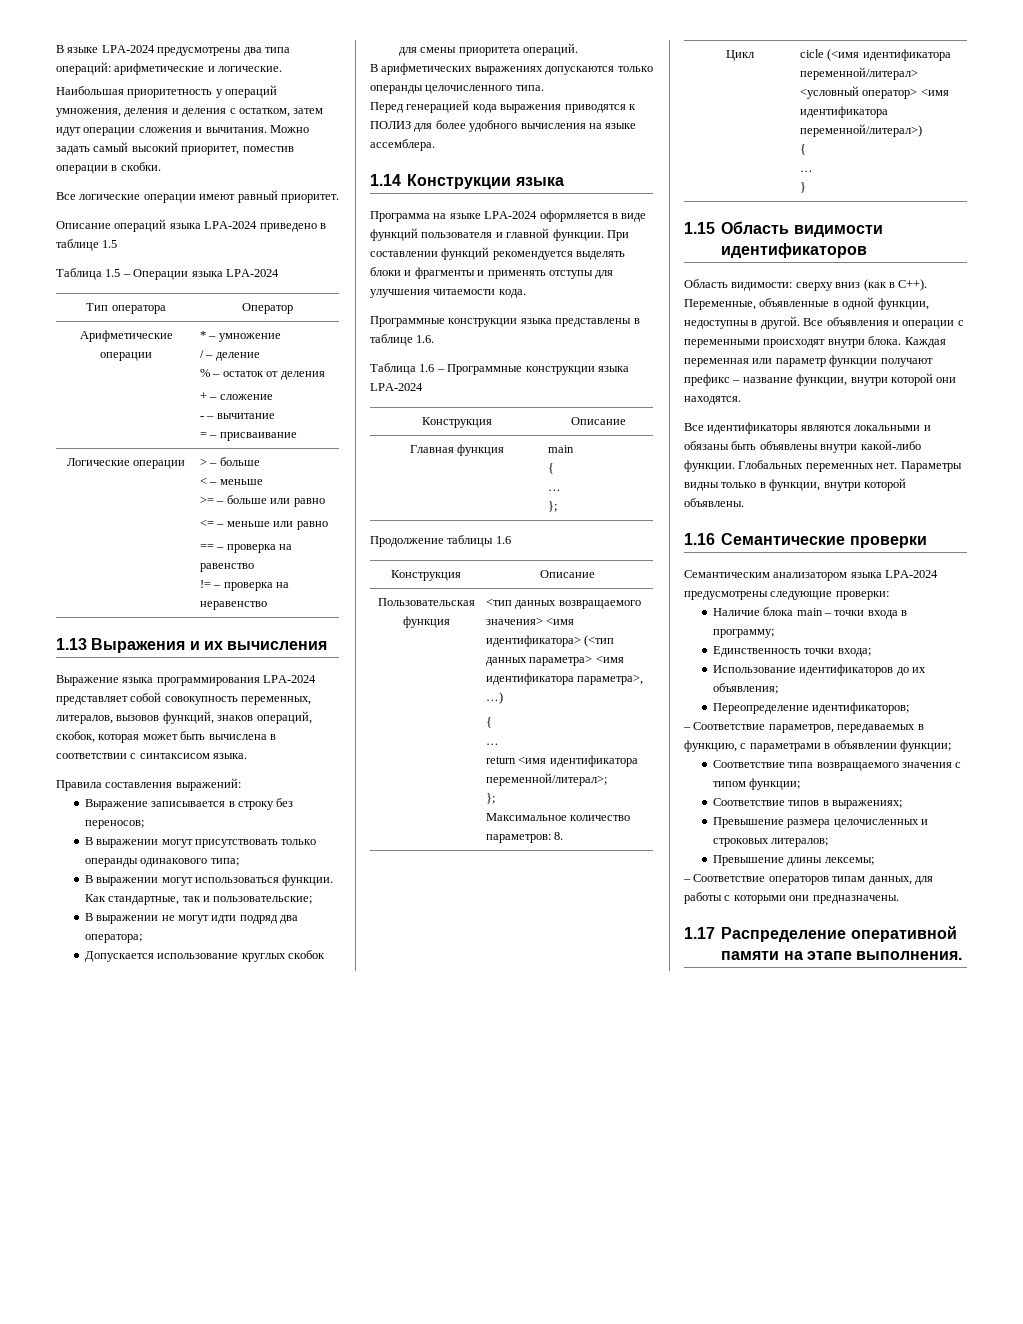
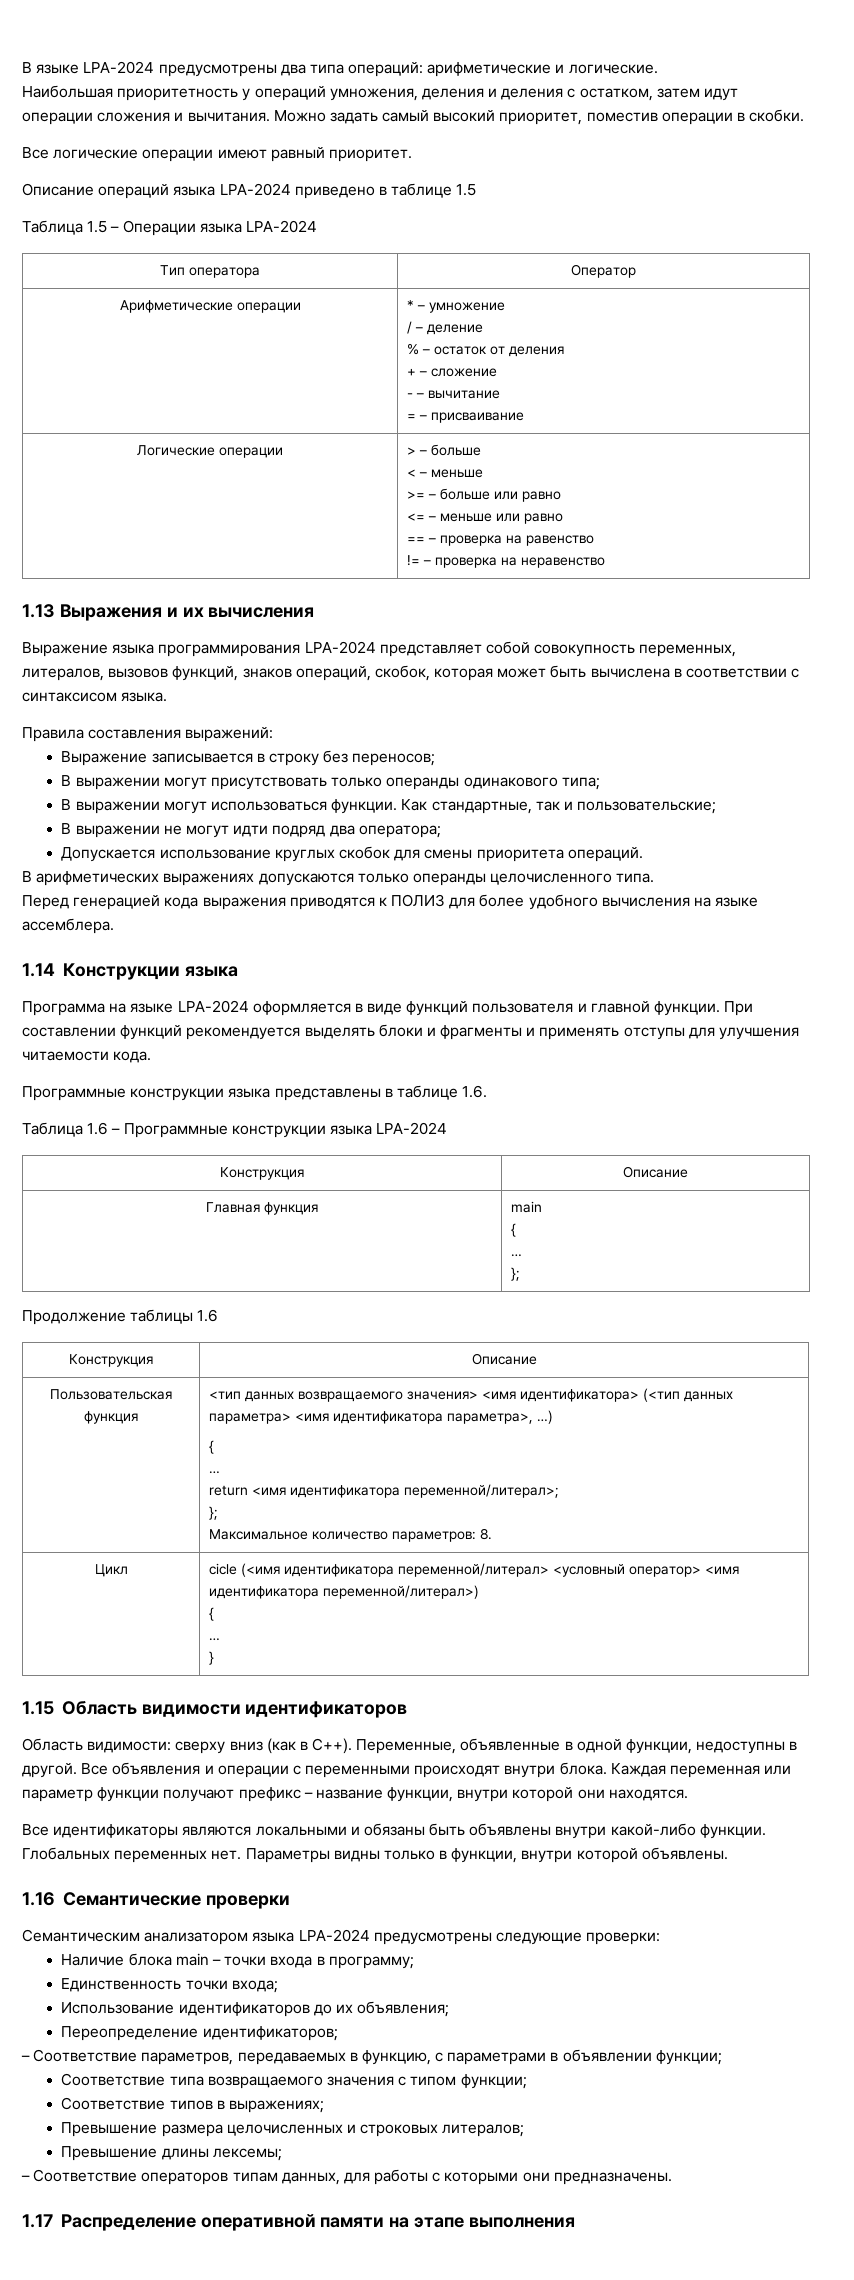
[856,951,963,960] выполнения. -> [469,2217,576,2228] выполнения

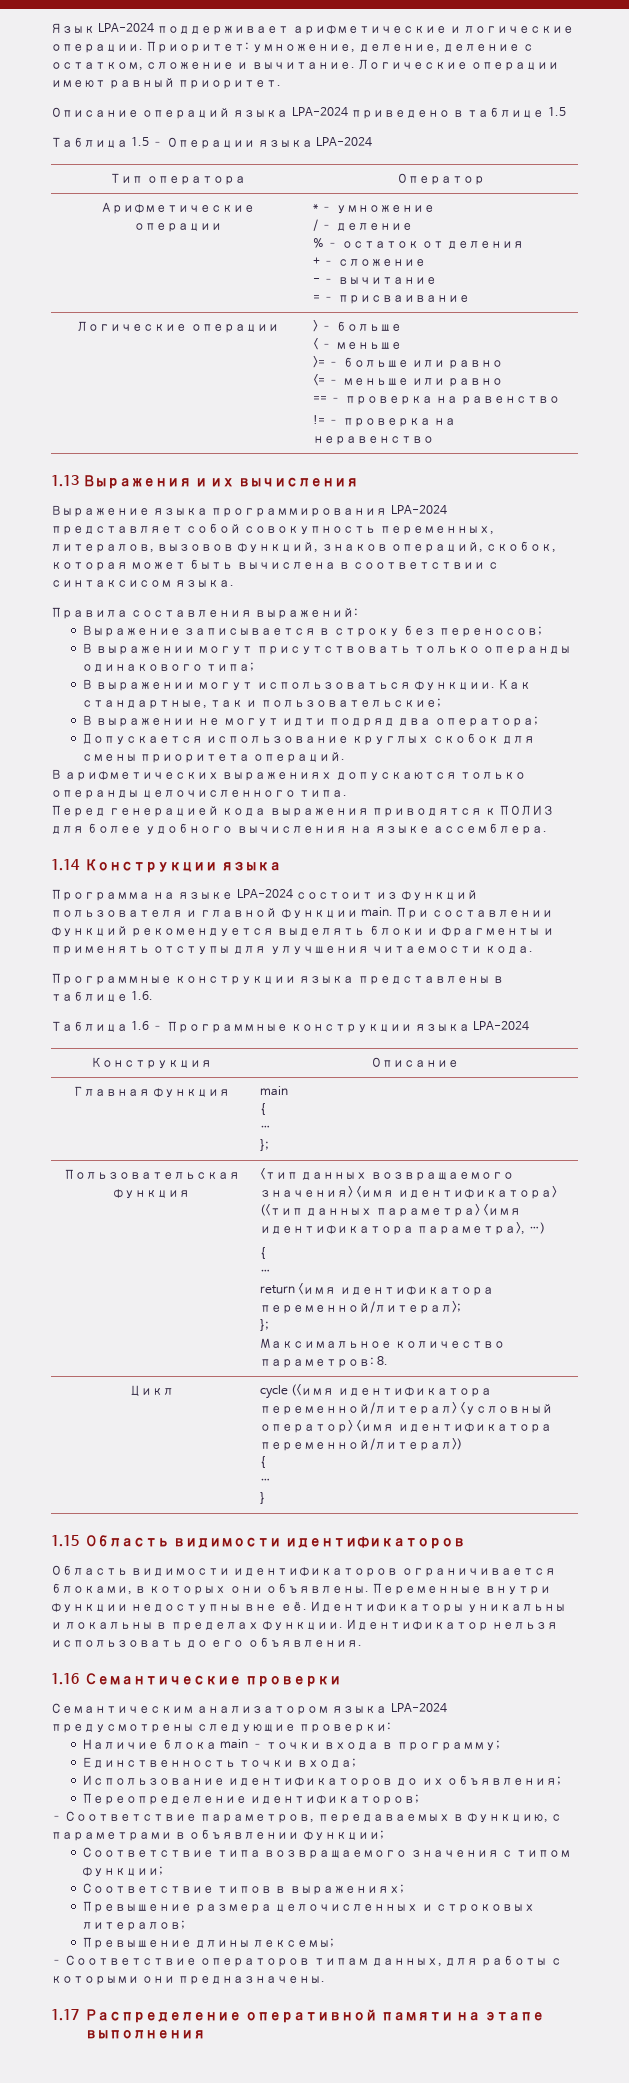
[22,61,658,77] [22,85,739,101] [22,109,805,125] [22,147,139,159] В языке LPA-2024 предусмотрены два типа операций: арифметические и логические. // Наибольшая приоритетность у операций умножения, деления и деления с остатком, затем идут операции сложения и вычитания. Можно задать самый высокий приоритет, поместив операции в скобки. // Все логические -> [51,23,575,35] [51,41,535,53] [51,59,468,71] Язык LPA-2024 поддерживает арифметические и логические операции. Приоритет: умножение, деление, деление с остатком, сложение и вычитание. Логические
[252,1001,403,1016] оформляется в виде -> [295,892,399,899] состоит из
[654,1001,721,1016] функции. -> [280,907,393,919] функции main.
[22,1309,219,1325] [69,1354,153,1367] [471,1353,537,1365] // Продолжение таблицы 1.6 // Конструкция | Описание -> (270, 1145) none
[208,1563,237,1575] cicle -> [260,1385,289,1399] cycle
[87,1738,798,1754] [22,1762,792,1778] [22,1787,688,1802] [22,1823,766,1839] [22,1847,728,1863] видимости: сверху вниз (как в C++). Переменные, объявленные в одной функции, недоступны в другой. Все объявления и операции с переменными происходят внутри блока. Каждая переменная или параметр функции получают префикс – название функции, внутри которой они находятся. // Все идентификаторы являются локальными и обязаны быть объявлены внутри какой-либо функции. Глобальных переменных нет. Параметры видны только в функции, внутри которой объявлены. -> [131,1567,556,1577] [51,1583,552,1595] [51,1601,567,1613] [51,1619,559,1631] [51,1637,362,1648] видимости идентификаторов ограничивается блоками, в которых они объявлены. Переменные внутри функции недоступны вне её. Идентификаторы уникальны и локальны в пределах функции. Идентификатор нельзя использовать до его объявления.

